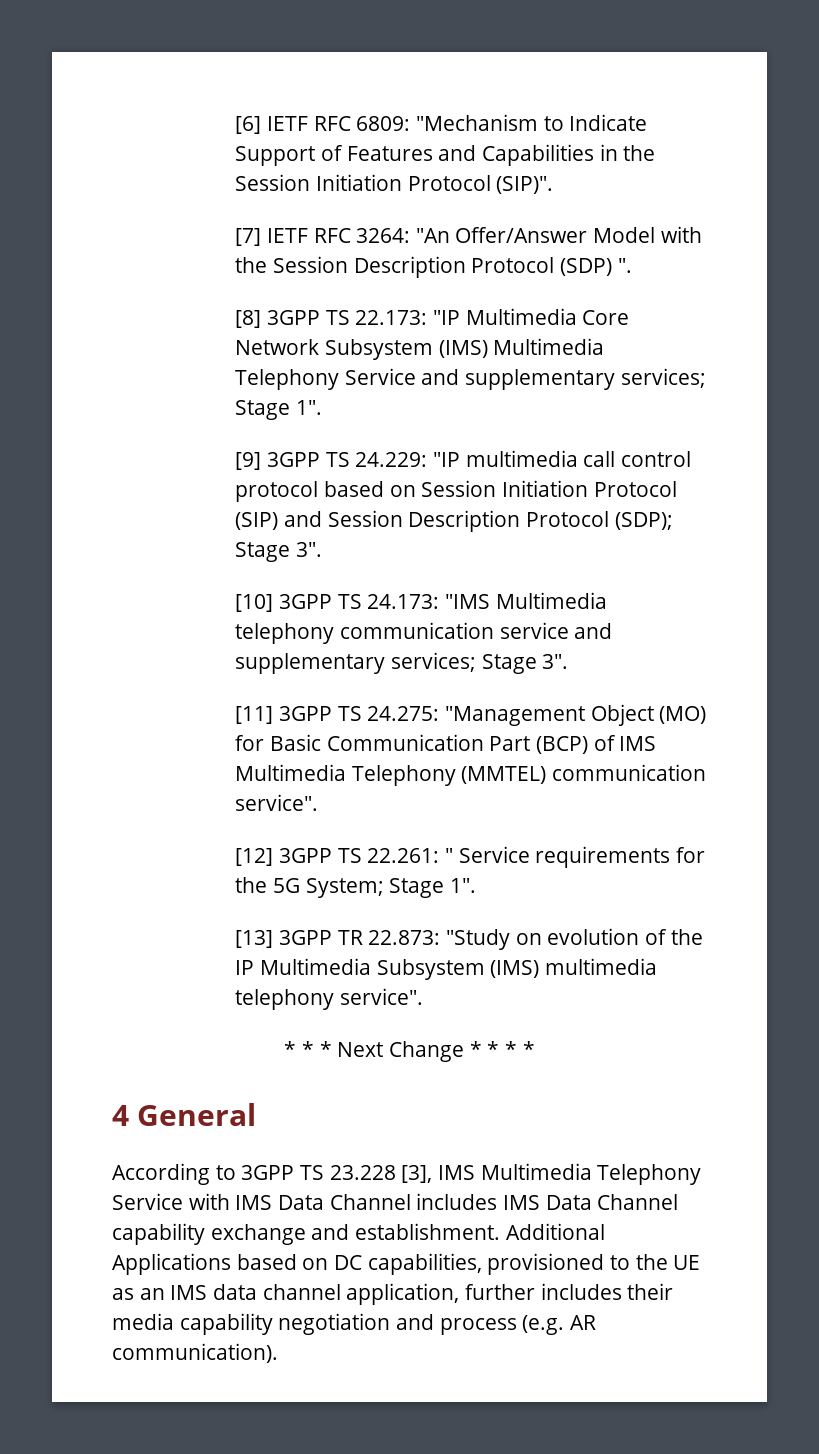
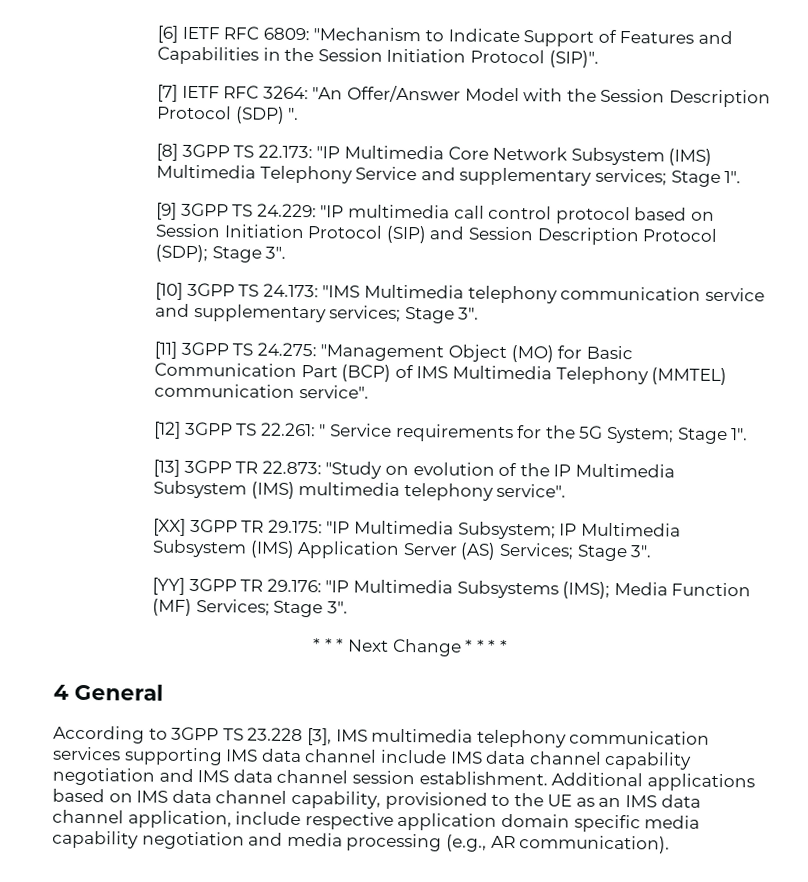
(423, 996) none -> [153,518,681,540] [152,539,653,562] [152,577,752,599] [152,598,348,618] // [XX] 3GPP TR 29.175: "IP Multimedia Subsystem; IP Multimedia Subsystem (IMS) Application Server (AS) Services; Stage 3". // [YY] 3GPP TR 29.176: "IP Multimedia Subsystems (IMS); Media Function (MF) Services; Stage 3".
[480,1163,702,1185] [112,1193,679,1210] [112,1223,350,1245] Multimedia Telephony Service with IMS Data Channel includes IMS Data Channel capability exchange and -> [371,728,711,748] [52,746,693,770] [52,767,415,786] multimedia telephony communication services supporting IMS data channel include IMS data channel capability negotiation and IMS data channel session
[112,1253,482,1275] Applications based on DC capabilities, -> [646,773,755,792] [52,788,381,809] applications based on IMS data channel capability,
[465,1283,674,1300] further includes their -> [235,811,641,833] include respective application domain specific
[439,1315,565,1335] process (e.g. -> [286,832,487,852] media processing (e.g.,

